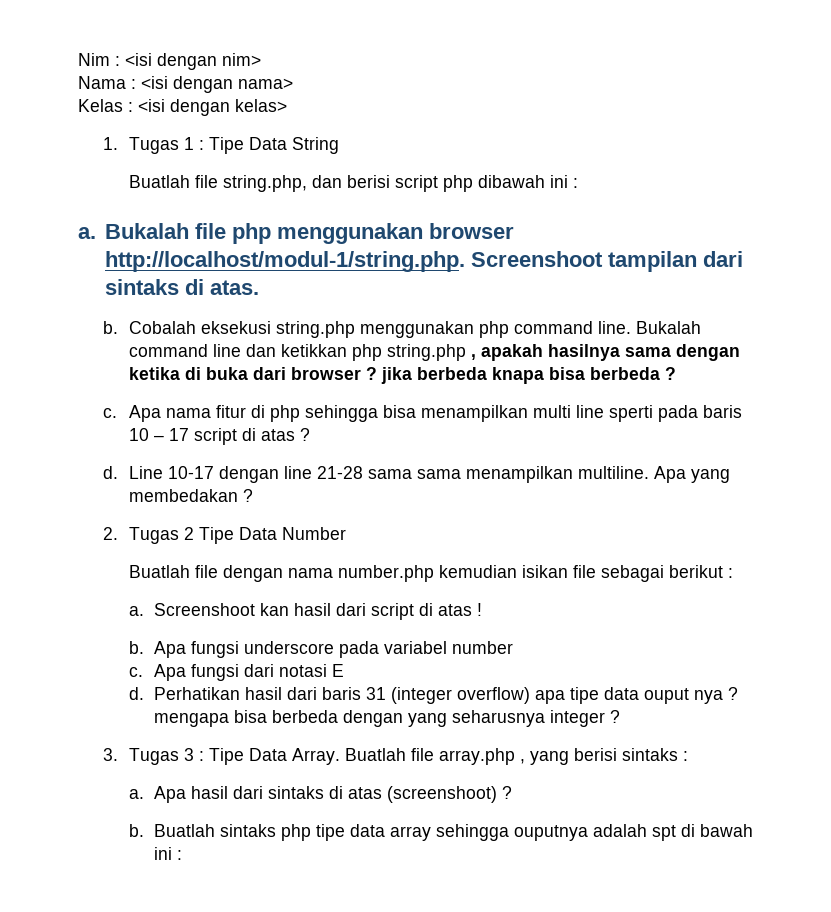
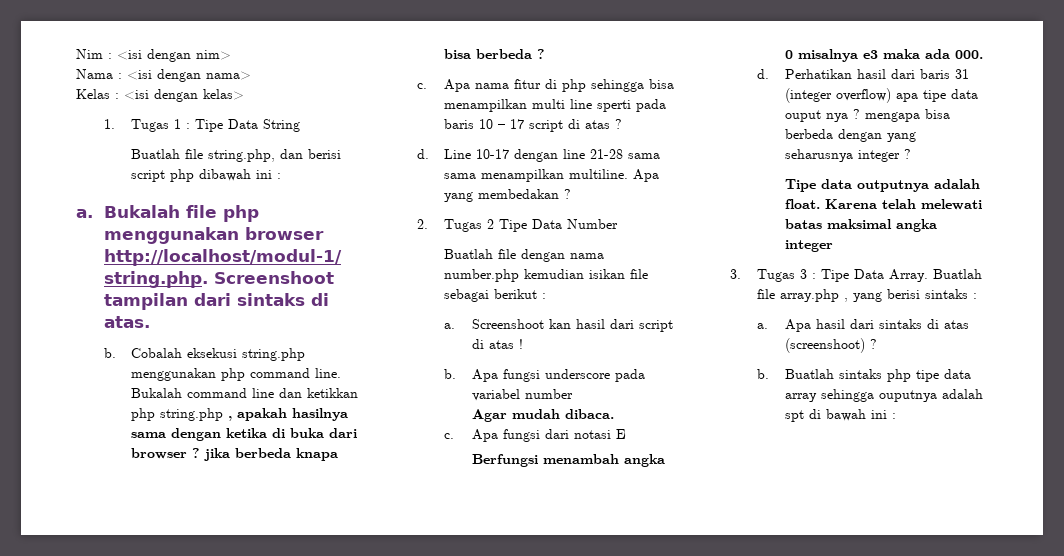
(513, 647) none -> [471,409,614,422] // Agar mudah dibaca.
(344, 670) none -> [471,454,665,467] [784,49,983,62] // Berfungsi menambah angka 0 misalnya e3 maka ada 000.
(620, 716) none -> [784,179,980,192] [784,199,982,210] [784,219,937,232] [784,240,833,252] // Tipe data outputnya adalah float. Karena telah melewati batas maksimal angka integer

